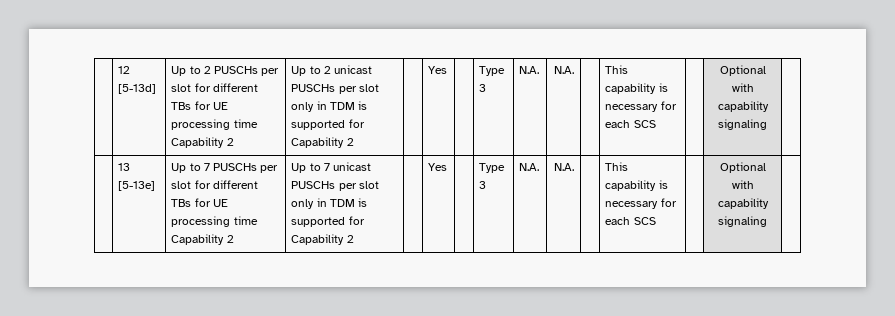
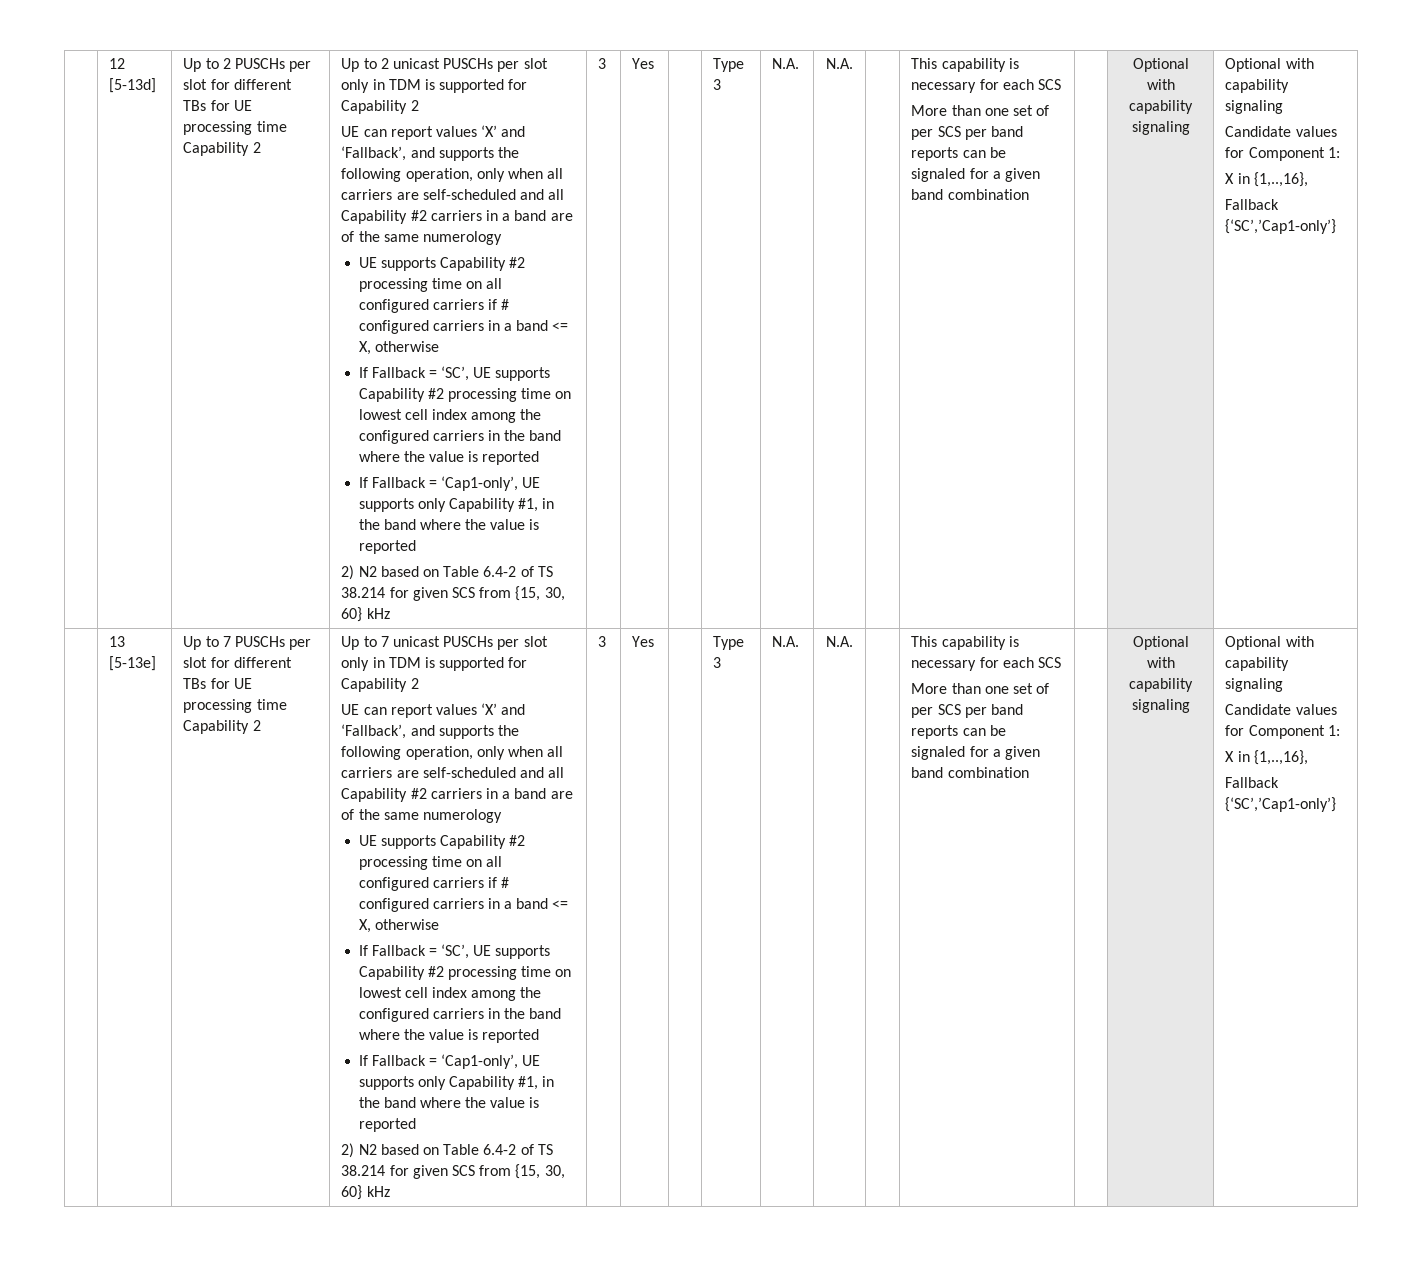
(354, 142) | -> [341,125,526,140] [341,146,519,161] [341,168,564,182] [341,189,565,200] [341,210,573,224] [341,231,502,245] [358,257,526,271] [358,278,503,292] [358,299,510,313] [358,320,569,334] [358,341,439,355] [358,366,551,381] [358,388,572,402] [358,409,542,423] [358,430,562,444] [358,451,540,465] [358,476,541,491] [358,498,555,512] [358,519,540,530] [358,540,416,554] [341,565,553,580] [341,586,565,601] [341,607,390,622] [598,58,607,69] // UE can report values ‘X’ and ‘Fallback’, and supports the following operation, only when all carriers are self-scheduled and all Capability #2 carriers in a band are of the same numerology // UE supports Capability #2 processing time on all configured carriers if # configured carriers in a band <= X, otherwise // If Fallback = ‘SC’, UE supports Capability #2 processing time on lowest cell index among the configured carriers in the band where the value is reported // If Fallback = ‘Cap1-only’, UE supports only Capability #1, in the band where the value is reported // 2) N2 based on Table 6.4-2 of TS 38.214 for given SCS from {15, 30, 60} kHz | 3
[719,65,766,76] [731,83,754,92] [717,101,769,112] [718,119,767,130] | | Optional with capability signaling | -> [911,105,1050,116] [911,126,1023,140] [911,147,1006,161] [911,168,1040,182] [911,189,1029,200] [1132,58,1189,72] [1146,79,1175,90] [1129,100,1193,114] [1131,121,1190,135] [1225,58,1314,72] [1225,79,1290,93] [1225,100,1284,114] [1225,126,1337,137] [1225,147,1340,161] [1225,172,1308,187] [1225,199,1280,210] [1225,219,1337,234] // More than one set of per SCS per band reports can be signaled for a given band combination | | Optional with capability signaling | Optional with capability signaling // Candidate values for Component 1: // X in {1,..,16}, // Fallback {‘SC’,’Cap1-only’}
(354, 239) | -> [341,703,526,718] [341,724,519,739] [341,746,564,760] [341,767,565,778] [341,788,573,802] [341,809,502,823] [358,835,526,849] [358,856,503,870] [358,877,510,891] [358,898,569,912] [358,919,439,933] [358,944,551,959] [358,966,572,980] [358,987,542,1001] [358,1008,562,1022] [358,1029,540,1043] [358,1054,541,1069] [358,1076,555,1090] [358,1097,540,1108] [358,1118,416,1132] [341,1143,553,1158] [341,1164,565,1179] [341,1185,390,1200] [598,636,607,647] // UE can report values ‘X’ and ‘Fallback’, and supports the following operation, only when all carriers are self-scheduled and all Capability #2 carriers in a band are of the same numerology // UE supports Capability #2 processing time on all configured carriers if # configured carriers in a band <= X, otherwise // If Fallback = ‘SC’, UE supports Capability #2 processing time on lowest cell index among the configured carriers in the band where the value is reported // If Fallback = ‘Cap1-only’, UE supports only Capability #1, in the band where the value is reported // 2) N2 based on Table 6.4-2 of TS 38.214 for given SCS from {15, 30, 60} kHz | 3
[719,162,766,173] [731,180,754,189] [717,198,769,209] [718,216,767,227] | | Optional with capability signaling | -> [911,683,1050,694] [911,704,1023,718] [911,725,1006,739] [911,746,1040,760] [911,767,1029,778] [1132,636,1189,650] [1146,657,1175,668] [1129,678,1193,692] [1131,699,1190,713] [1225,636,1314,650] [1225,657,1290,671] [1225,678,1284,692] [1225,704,1337,715] [1225,725,1340,739] [1225,750,1308,765] [1225,777,1280,788] [1225,797,1337,812] // More than one set of per SCS per band reports can be signaled for a given band combination | | Optional with capability signaling | Optional with capability signaling // Candidate values for Component 1: // X in {1,..,16}, // Fallback {‘SC’,’Cap1-only’}

